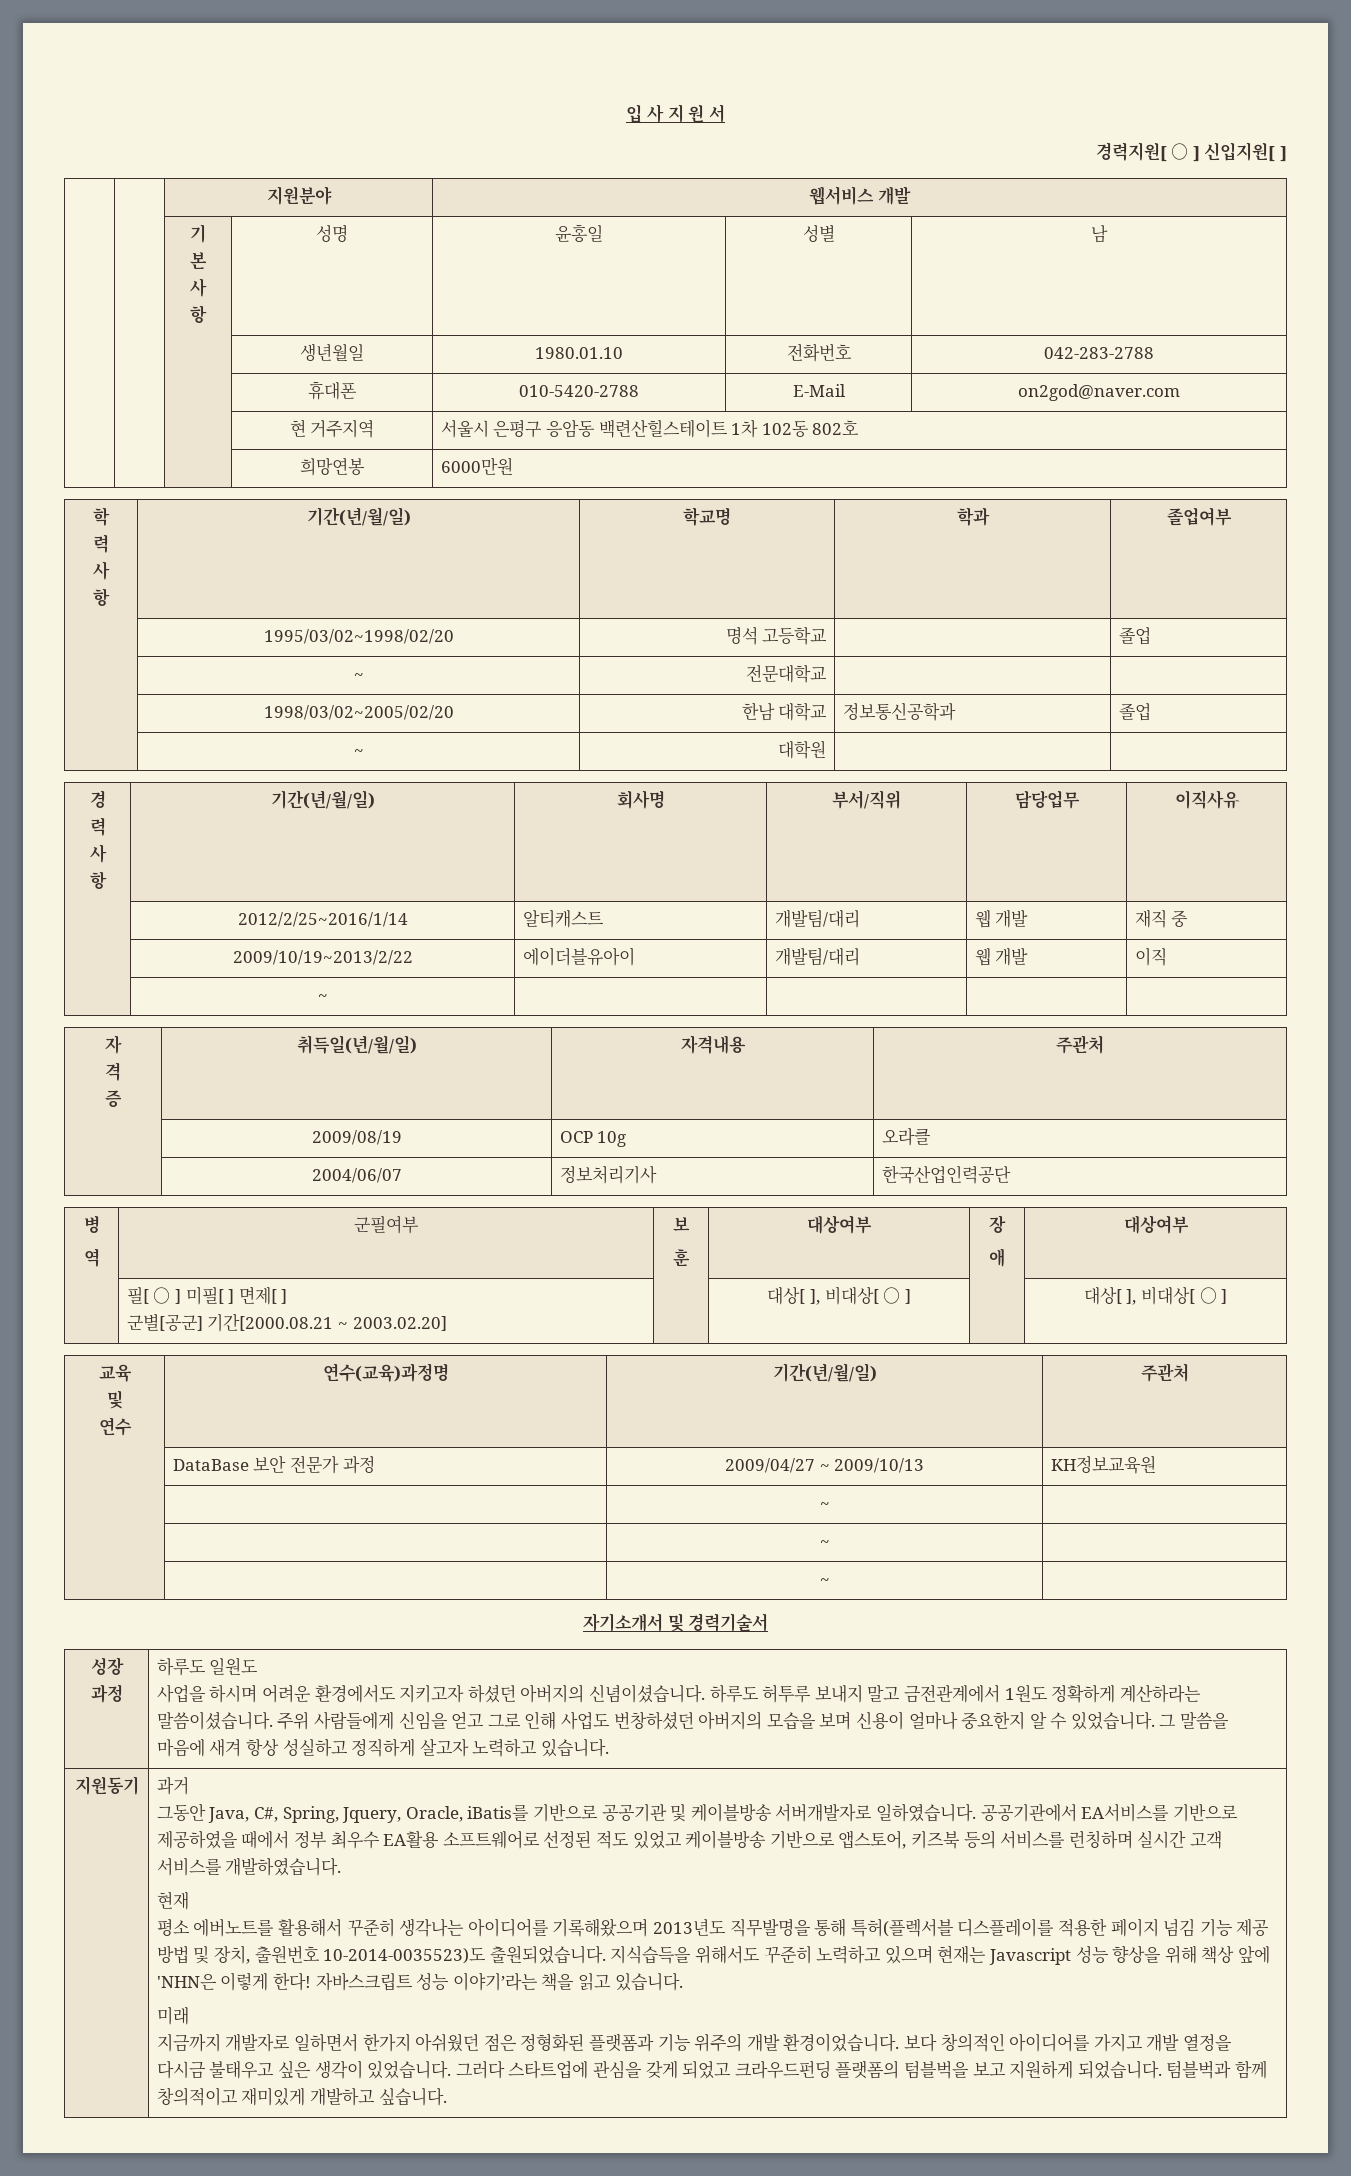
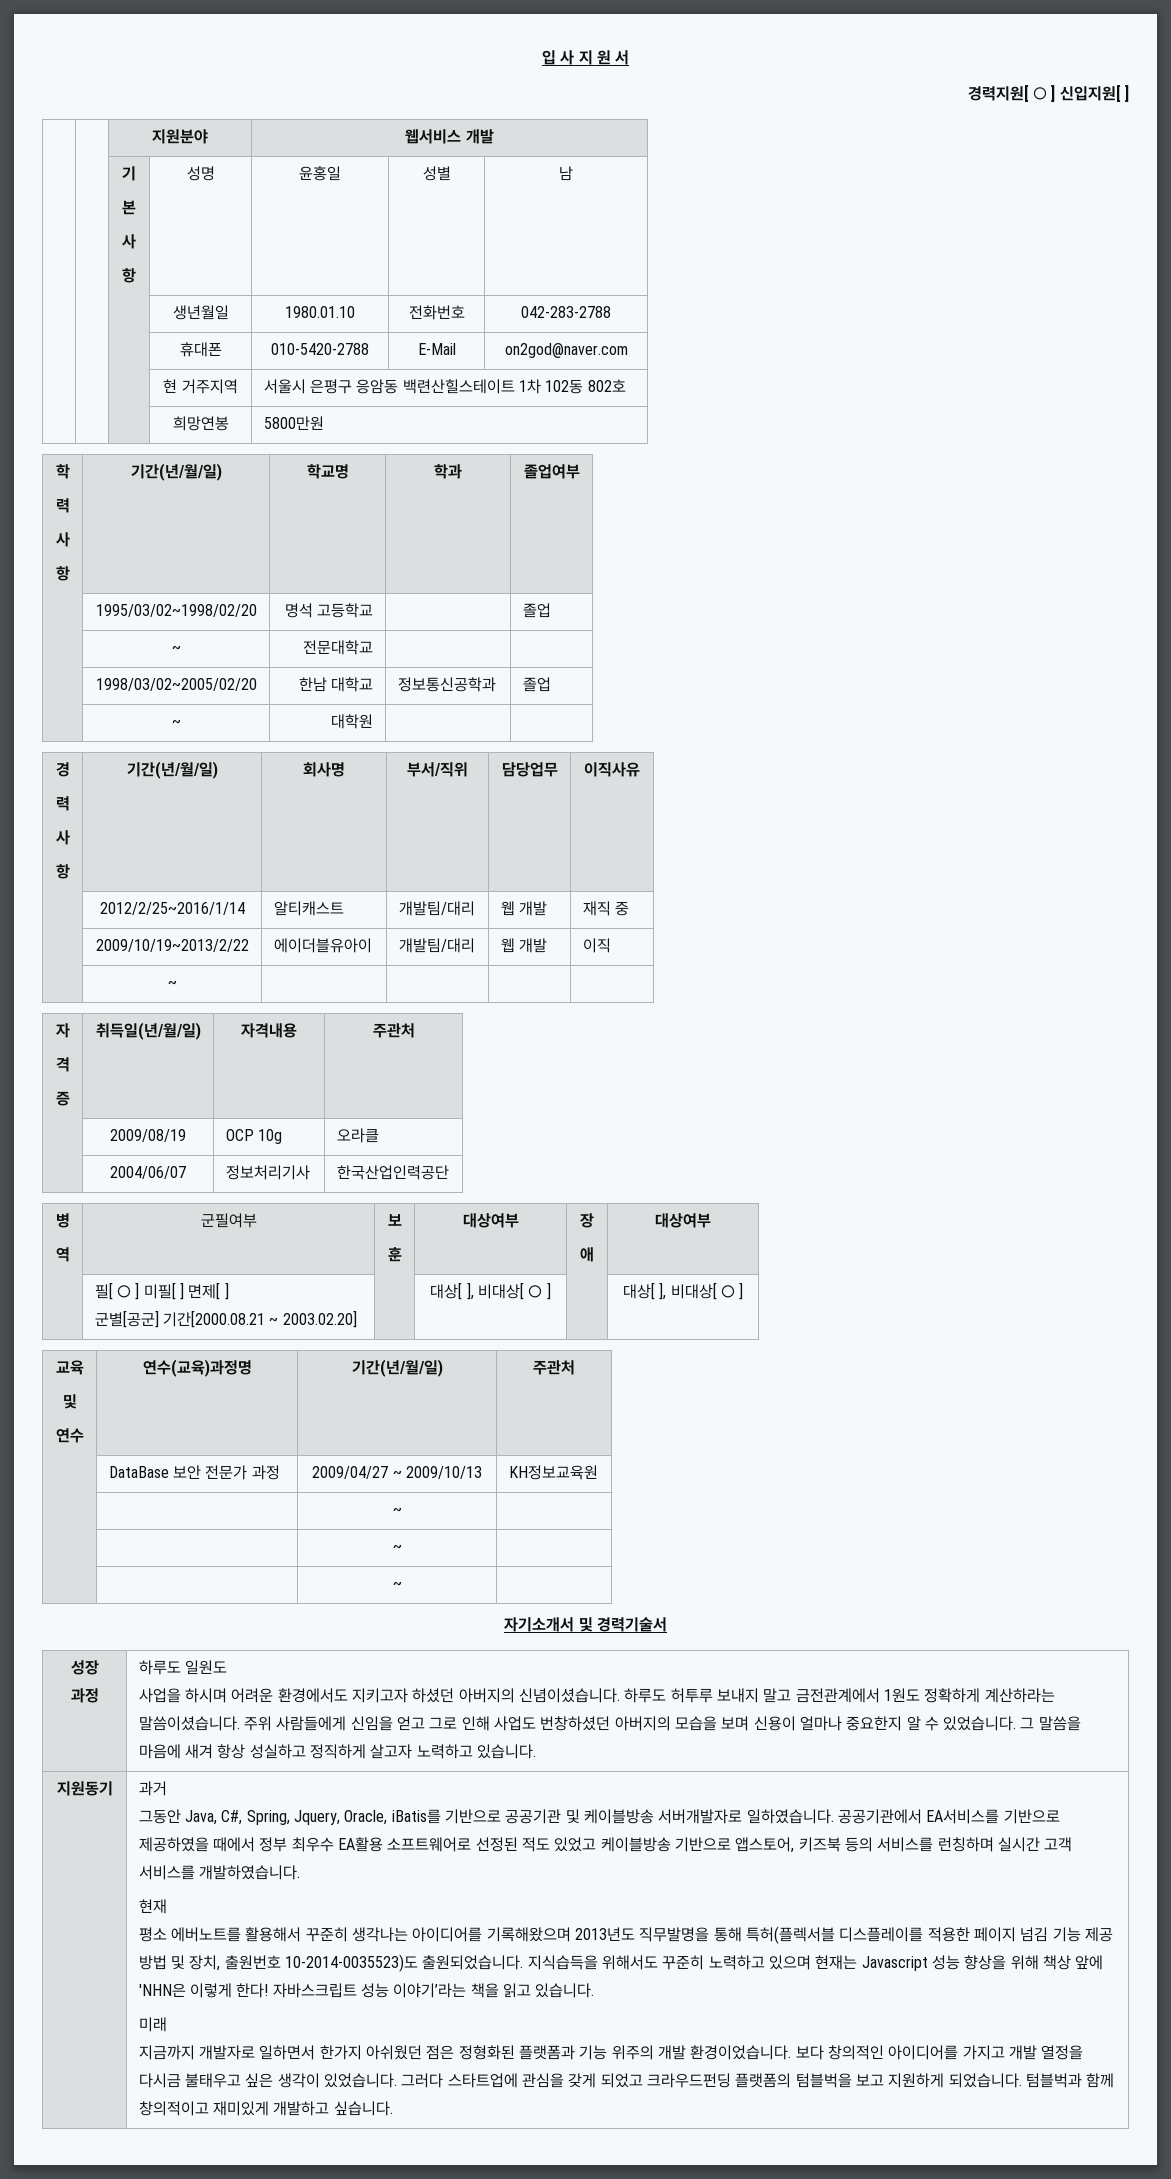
[440,457,513,475] 6000만원 -> [263,416,324,430] 5800만원

